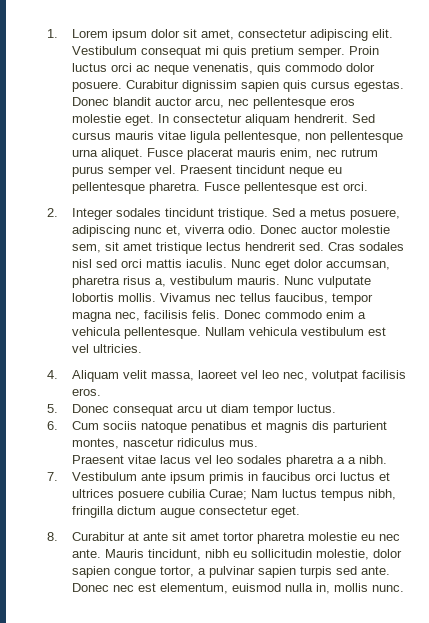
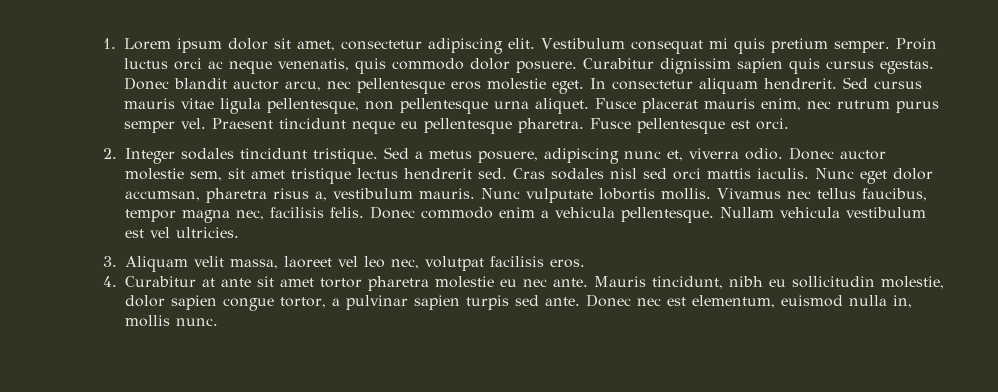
[47,370,59,379] 4. -> [102,256,117,267] 3.
[47,404,336,416] [47,421,387,433] [71,438,258,449] [71,455,387,467] [47,472,390,484] [71,489,396,501] [71,506,300,518] [47,532,59,541] 5. Donec consequat arcu ut diam tempor luctus. // 6. Cum sociis natoque penatibus et magnis dis parturient montes, nascetur ridiculus mus. // Praesent vitae lacus vel leo sodales pharetra a a nibh. // 7. Vestibulum ante ipsum primis in faucibus orci luctus et ultrices posuere cubilia Curae; Nam luctus tempus nibh, fringilla dictum augue consectetur eget. // 8. -> [102,276,117,287] 4.

